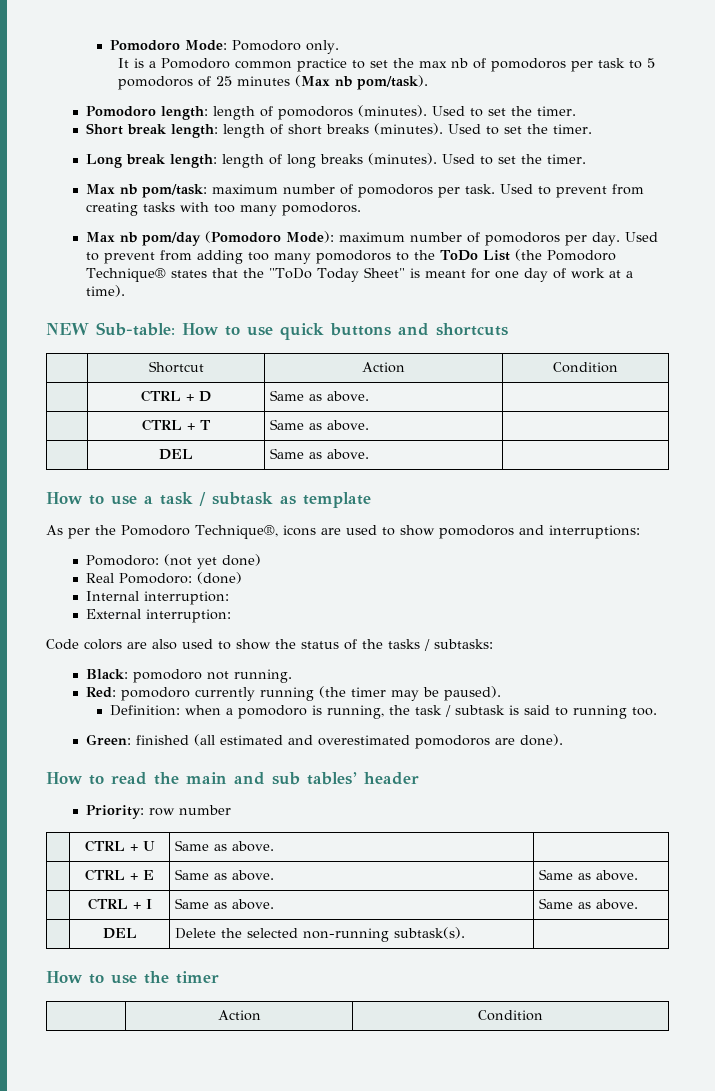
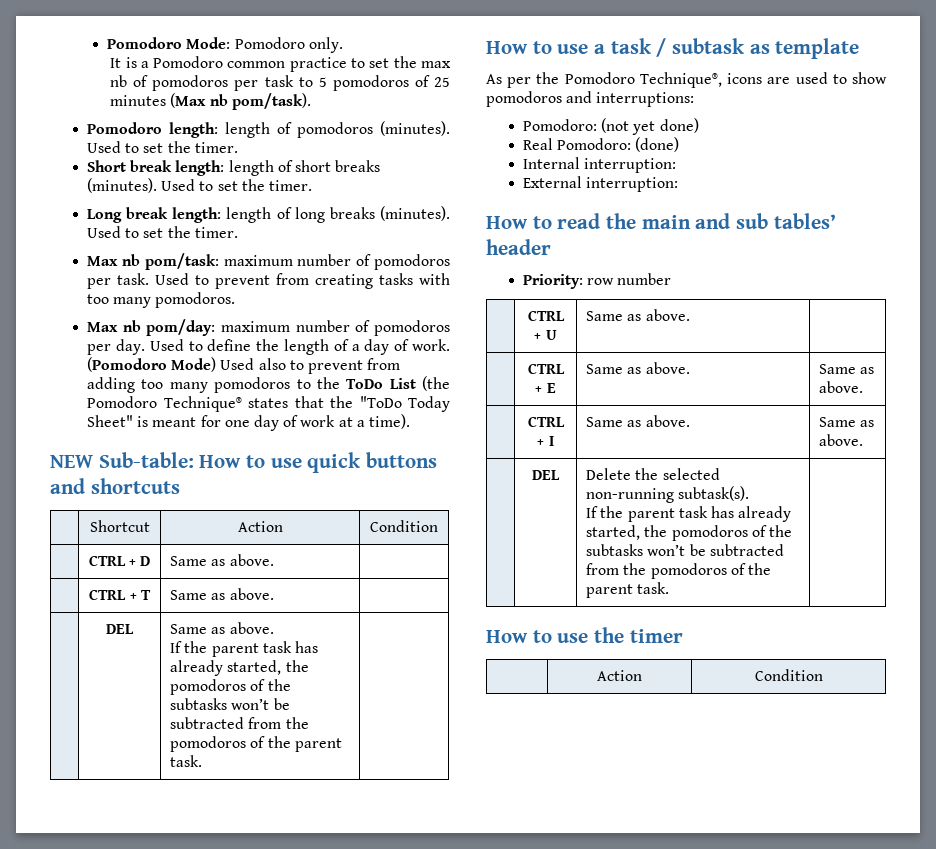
[141,231,334,246] pom/day (Pomodoro Mode): -> [146,319,216,336] pom/day:
(99, 256) none -> [207,339,450,355] [87,357,304,372] define the length of a day of work. (Pomodoro Mode) Used also to
(370, 454) none -> [170,641,319,657] [170,660,309,676] [170,679,291,695] [170,698,290,710] [170,717,309,729] [170,736,342,752] [170,755,203,767] // If the parent task has already started, the pomodoros of the subtasks won’t be subtracted from the pomodoros of the parent task.
[46,639,493,651] [85,669,292,683] [85,686,501,701] [109,705,657,719] [85,734,563,749] // Code colors are also used to show the status of the tasks / subtasks: // Black: pomodoro not running. // Red: pomodoro currently running (the timer may be paused). // Definition: when a pomodoro is running, the task / subtask is said to running too. // Green: finished (all estimated and overestimated pomodoros are done). -> (679, 184) none
(466, 933) none -> [586,506,792,522] [586,525,793,541] [586,544,784,556] [586,563,772,579] [586,582,670,598] // If the parent task has already started, the pomodoros of the subtasks won’t be subtracted from the pomodoros of the parent task.

